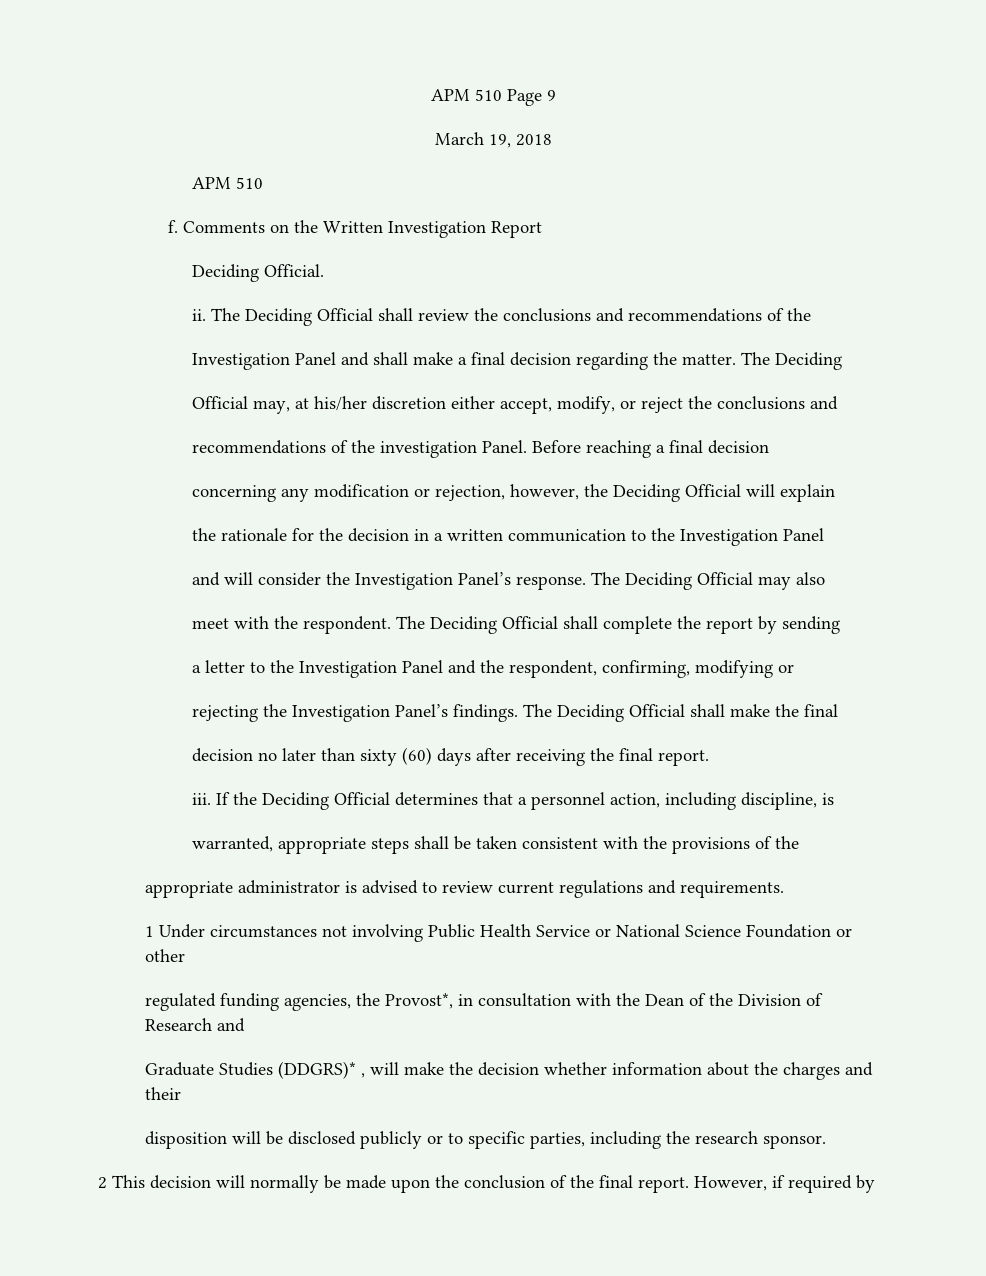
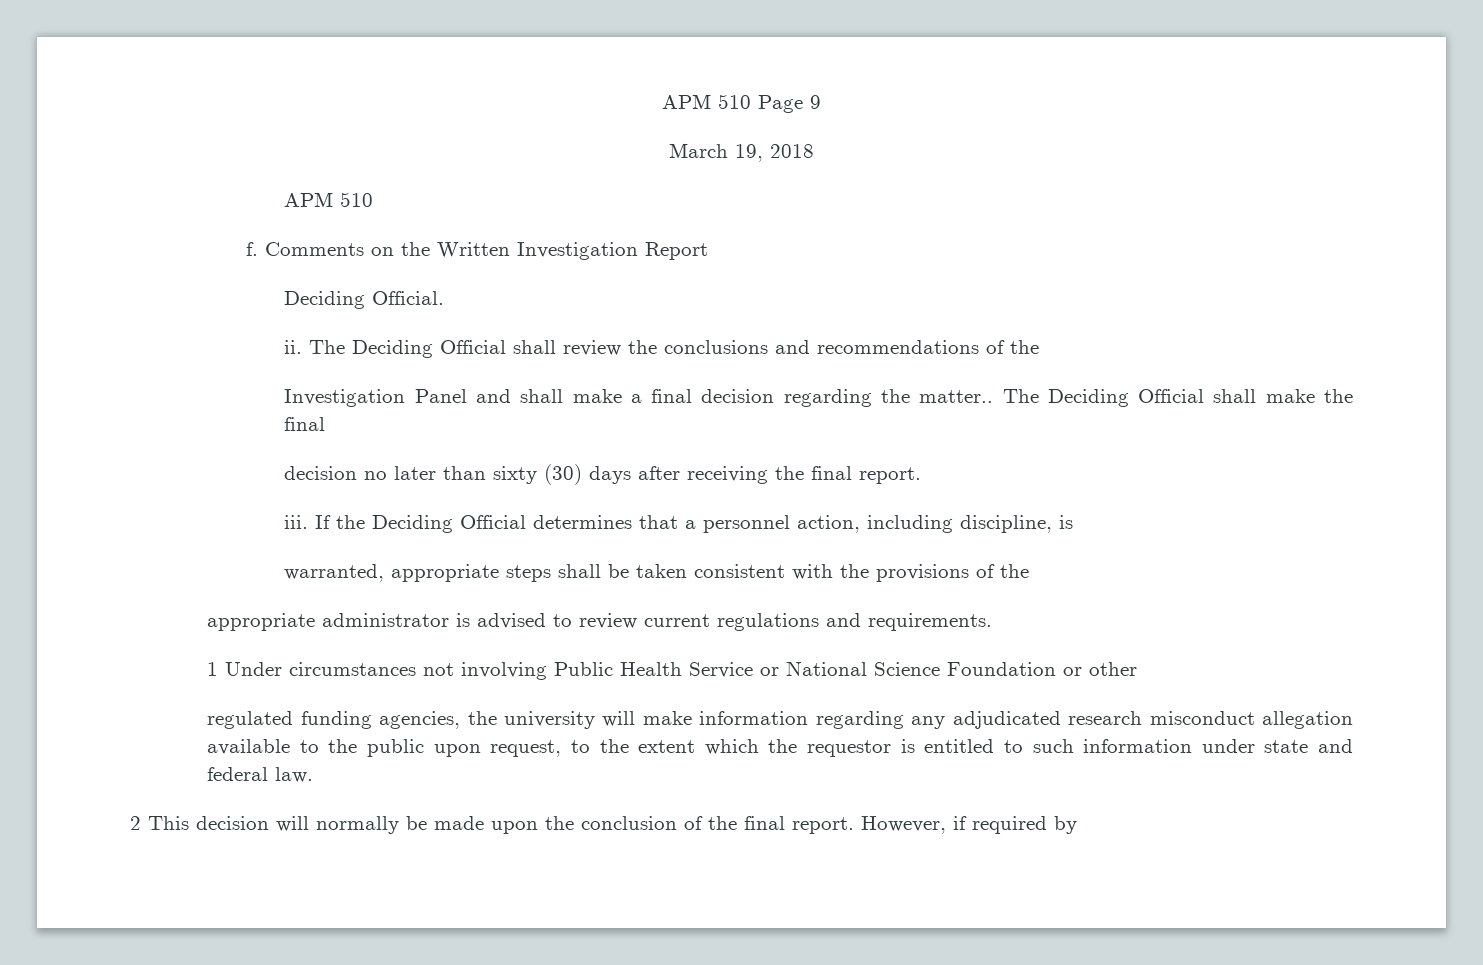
[681,352,842,370] [191,396,838,414] [191,440,769,458] [191,484,835,502] [191,528,824,546] [191,572,825,590] [191,616,840,634] [191,660,794,678] [191,704,518,722] matter. The Deciding // Official may, at his/her discretion either accept, modify, or reject the conclusions and // recommendations of the investigation Panel. Before reaching a final decision // concerning any modification or rejection, however, the Deciding Official will explain // the rationale for the decision in a written communication to the Investigation Panel // and will consider the Investigation Panel’s response. The Deciding Official may also // meet with the respondent. The Deciding Official shall complete the report by sending // a letter to the Investigation Panel and the respondent, confirming, modifying or // rejecting the Investigation Panel’s findings. -> [919,390,994,403] matter..
[401,747,432,765] (60) -> [544,464,583,485] (30)
[384,993,823,1009] [144,1018,245,1032] [144,1061,873,1080] [144,1087,181,1100] [144,1131,826,1149] Provost*, in consultation with the Dean of the Division of Research and // Graduate Studies (DDGRS)* , will make the decision whether information about the charges and their // disposition will be disclosed publicly or to specific parties, including the research sponsor. -> [503,711,1353,729] [207,739,1353,757] [207,767,314,783] university will make information regarding any adjudicated research misconduct allegation available to the public upon request, to the extent which the requestor is entitled to such information under state and federal law.

